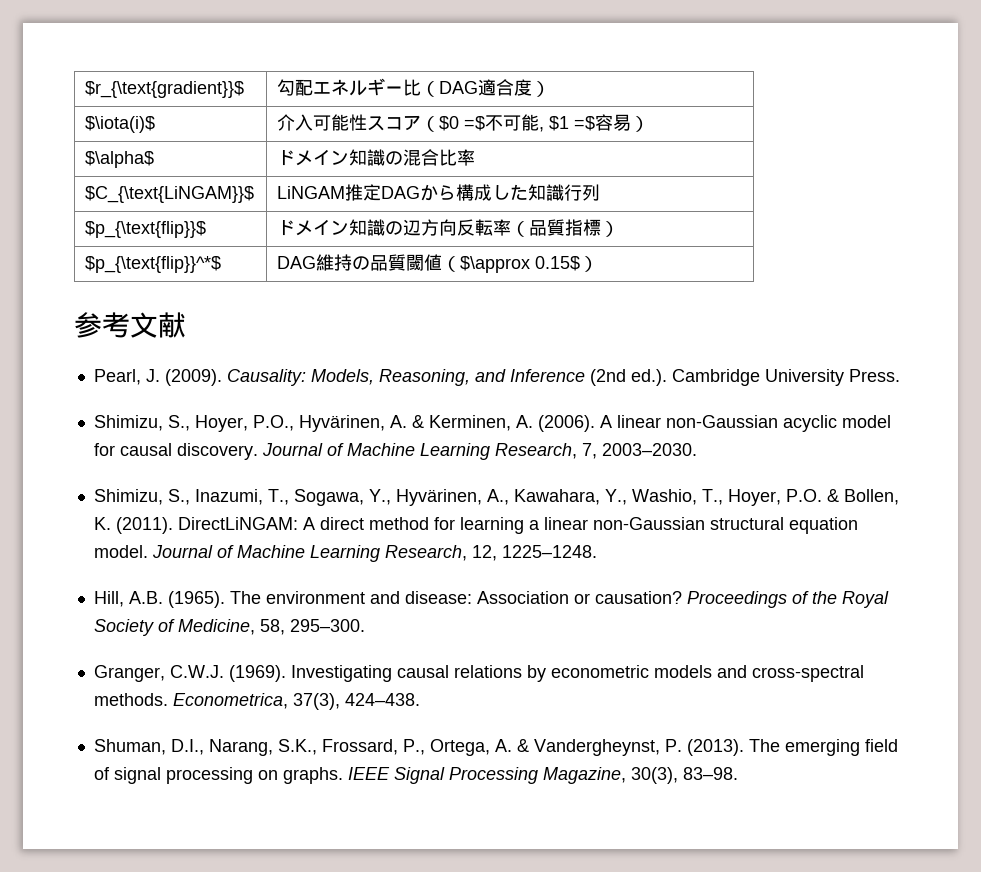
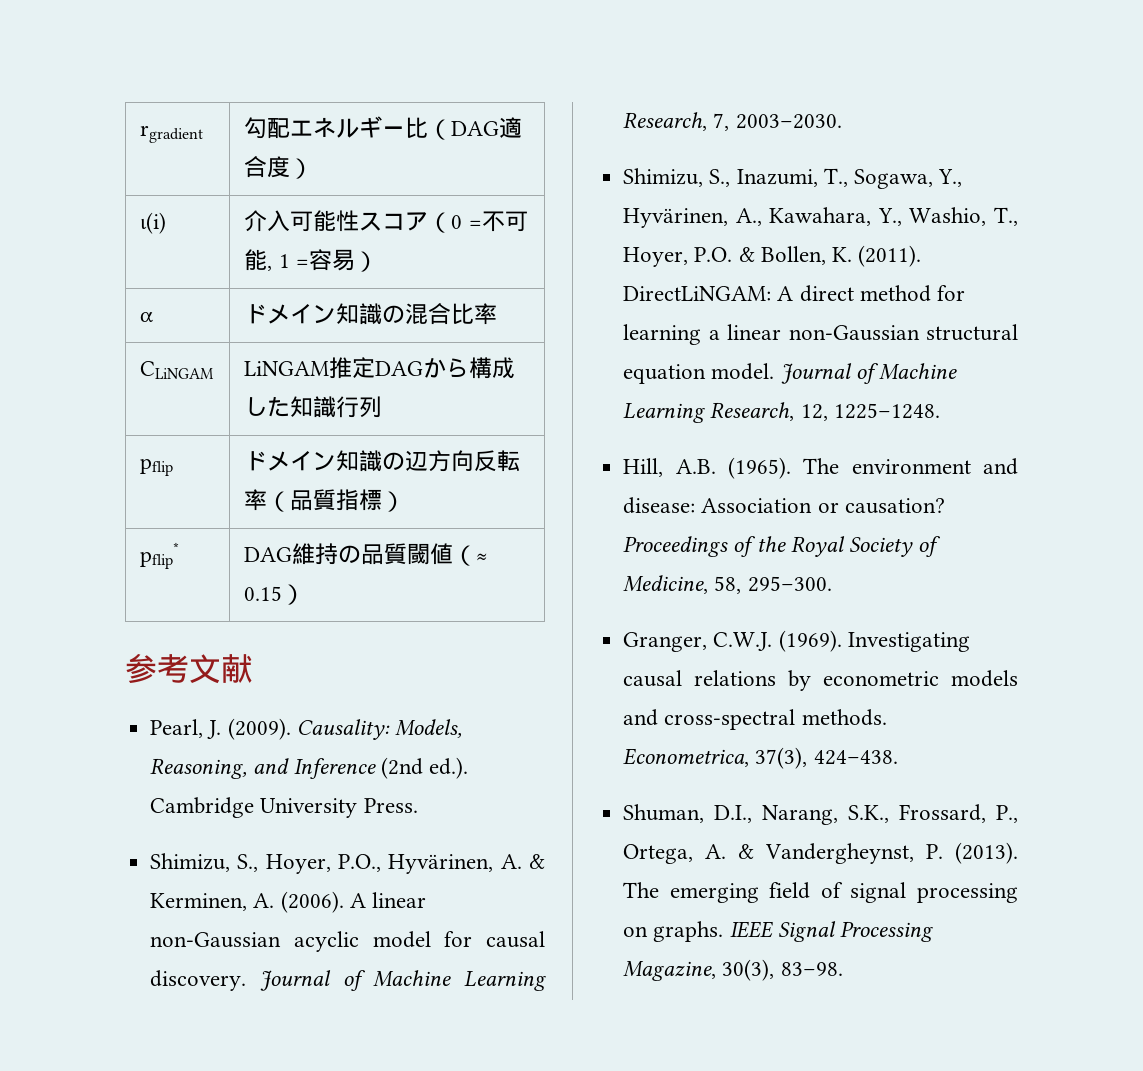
[85,81,245,98] $r_{\text{gradient}}$ -> [140,125,204,143] rgradient
[85,116,156,133] $\iota(i)$ -> [140,212,167,234] ι(i)
[439,116,486,131] $0 =$ -> [451,215,482,229] 0 =
[549,116,596,131] $1 =$ -> [278,254,309,268] 1 =
[85,151,155,168] $\alpha$ -> [140,312,154,322] α
[85,186,255,203] $C_{\text{LiNGAM}}$ -> [140,361,215,379] CLiNGAM
[85,221,207,238] $p_{\text{flip}}$ -> [140,458,174,476] pflip
[85,256,222,273] $p_{\text{flip}}^*$ -> [140,542,180,569] pflip*
[460,256,581,273] $\approx 0.15$ -> [476,553,489,562] [244,586,283,601] ≈ 0.15

